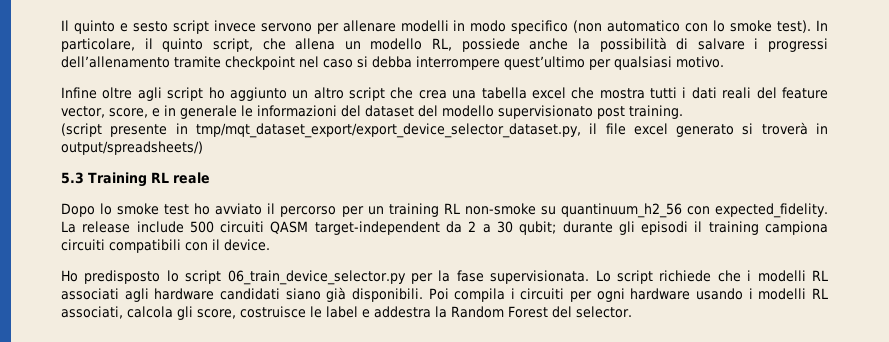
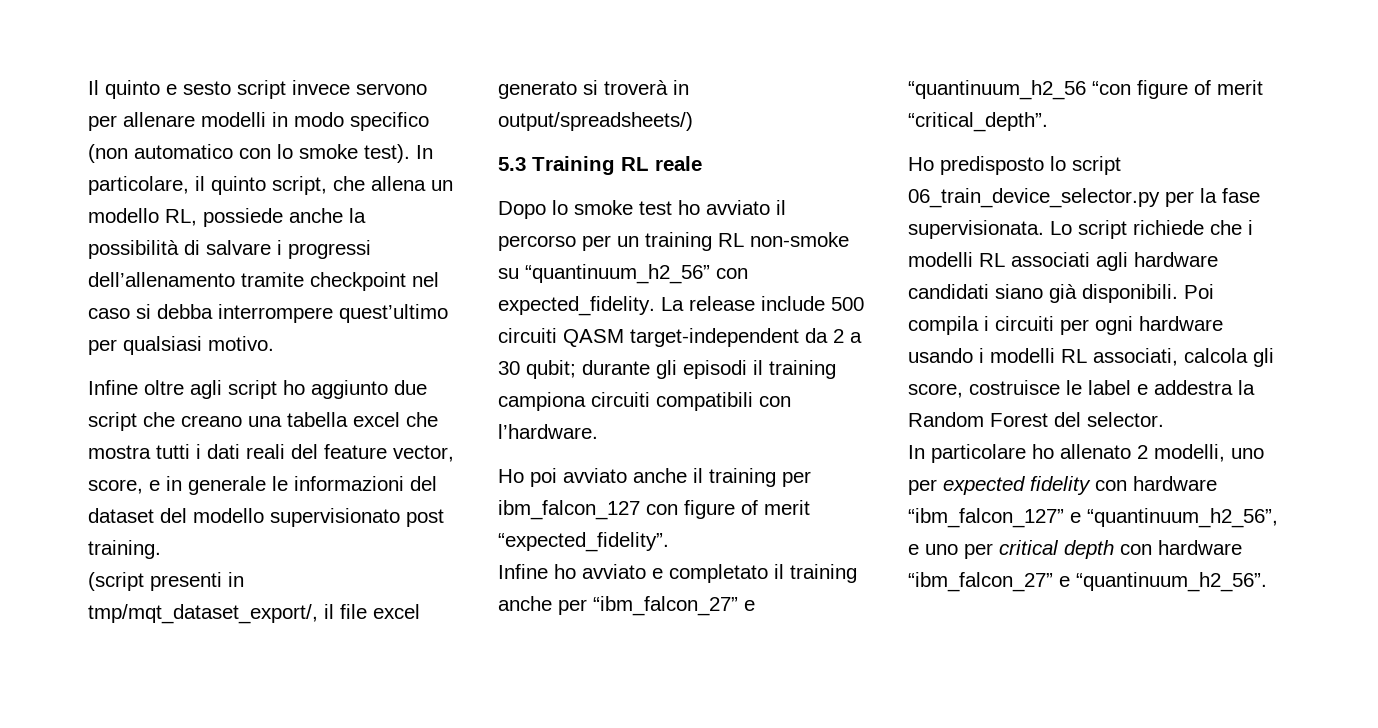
[292,87,344,99] un altro -> [394,380,427,395] due
[418,90,447,99] crea -> [181,415,242,427] creano
[110,123,581,138] presente in tmp/mqt_dataset_export/export_device_selector_dataset.py, -> [150,572,244,591] [88,604,318,624] presenti in tmp/mqt_dataset_export/,
[560,203,682,218] quantinuum_h2_56 -> [525,264,710,284] “quantinuum_h2_56”
[212,239,270,251] il device. -> [498,424,598,439] [498,468,811,487] [498,500,810,520] [498,532,669,552] [498,564,857,583] [498,596,755,616] [908,80,1263,100] [908,112,1048,132] l’hardware. // Ho poi avviato anche il training per ibm_falcon_127 con figure of merit “expected_fidelity”. // Infine ho avviato e completato il training anche per “ibm_falcon_27” e “quantinuum_h2_56 “con figure of merit “critical_depth”.
(632, 312) none -> [908,444,1264,463] [908,476,1217,495] [908,508,1278,528] [908,540,1242,559] [908,572,1267,592] // In particolare ho allenato 2 modelli, uno per expected fidelity con hardware “ibm_falcon_127” e “quantinuum_h2_56”, e uno per critical depth con hardware “ibm_falcon_27” e “quantinuum_h2_56”.

